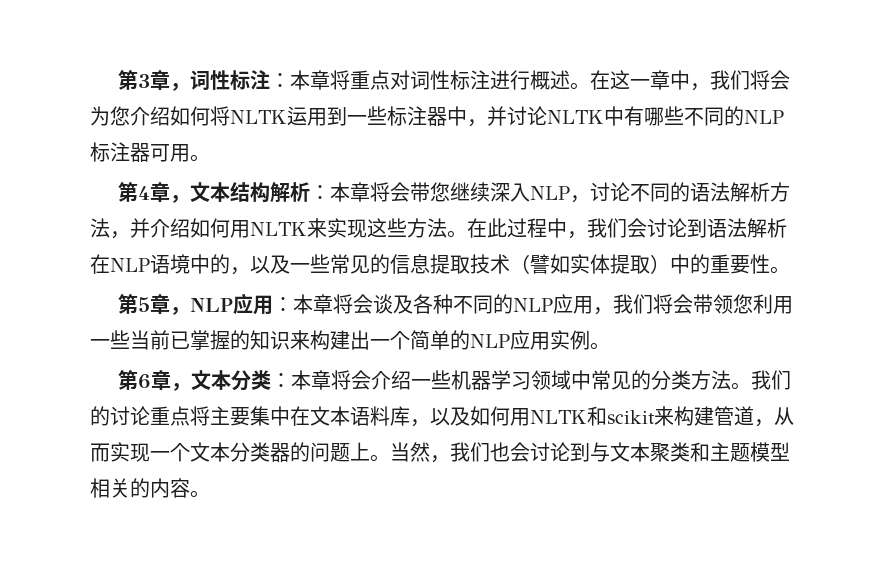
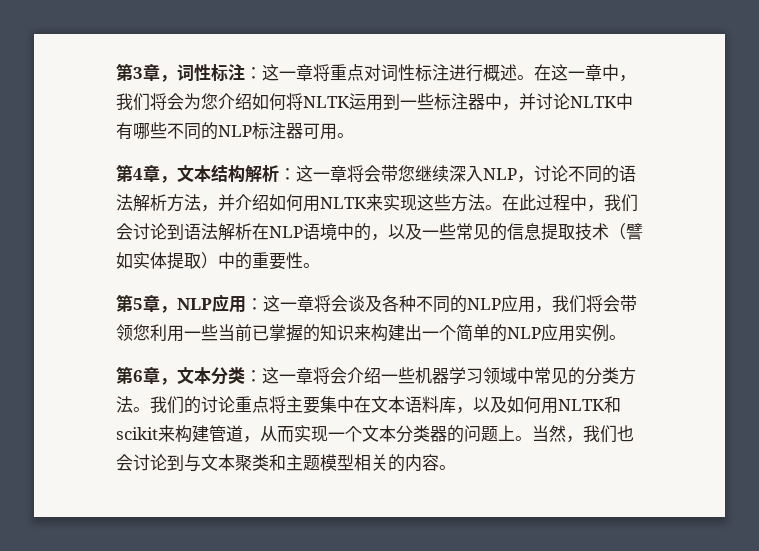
[289,70,310,90] 本 -> [262,64,296,81] 这一
[329,182,350,202] 本 -> [296,165,330,182] 这一
[292,294,313,314] 本 -> [263,295,297,312] 这一
[290,370,311,390] 本 -> [262,367,296,384] 这一

